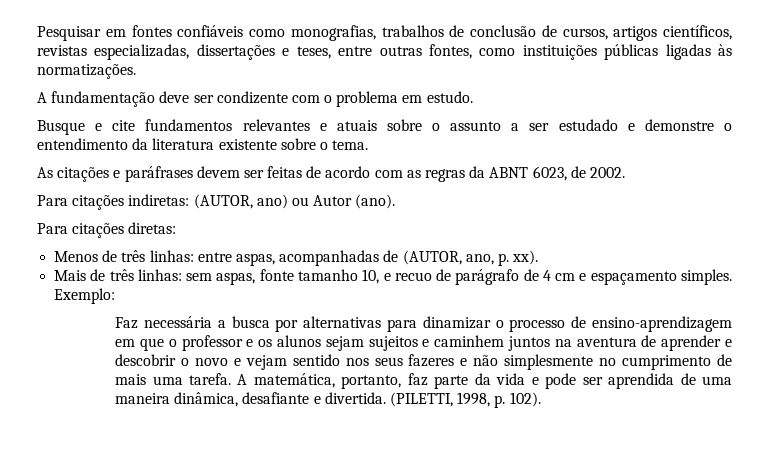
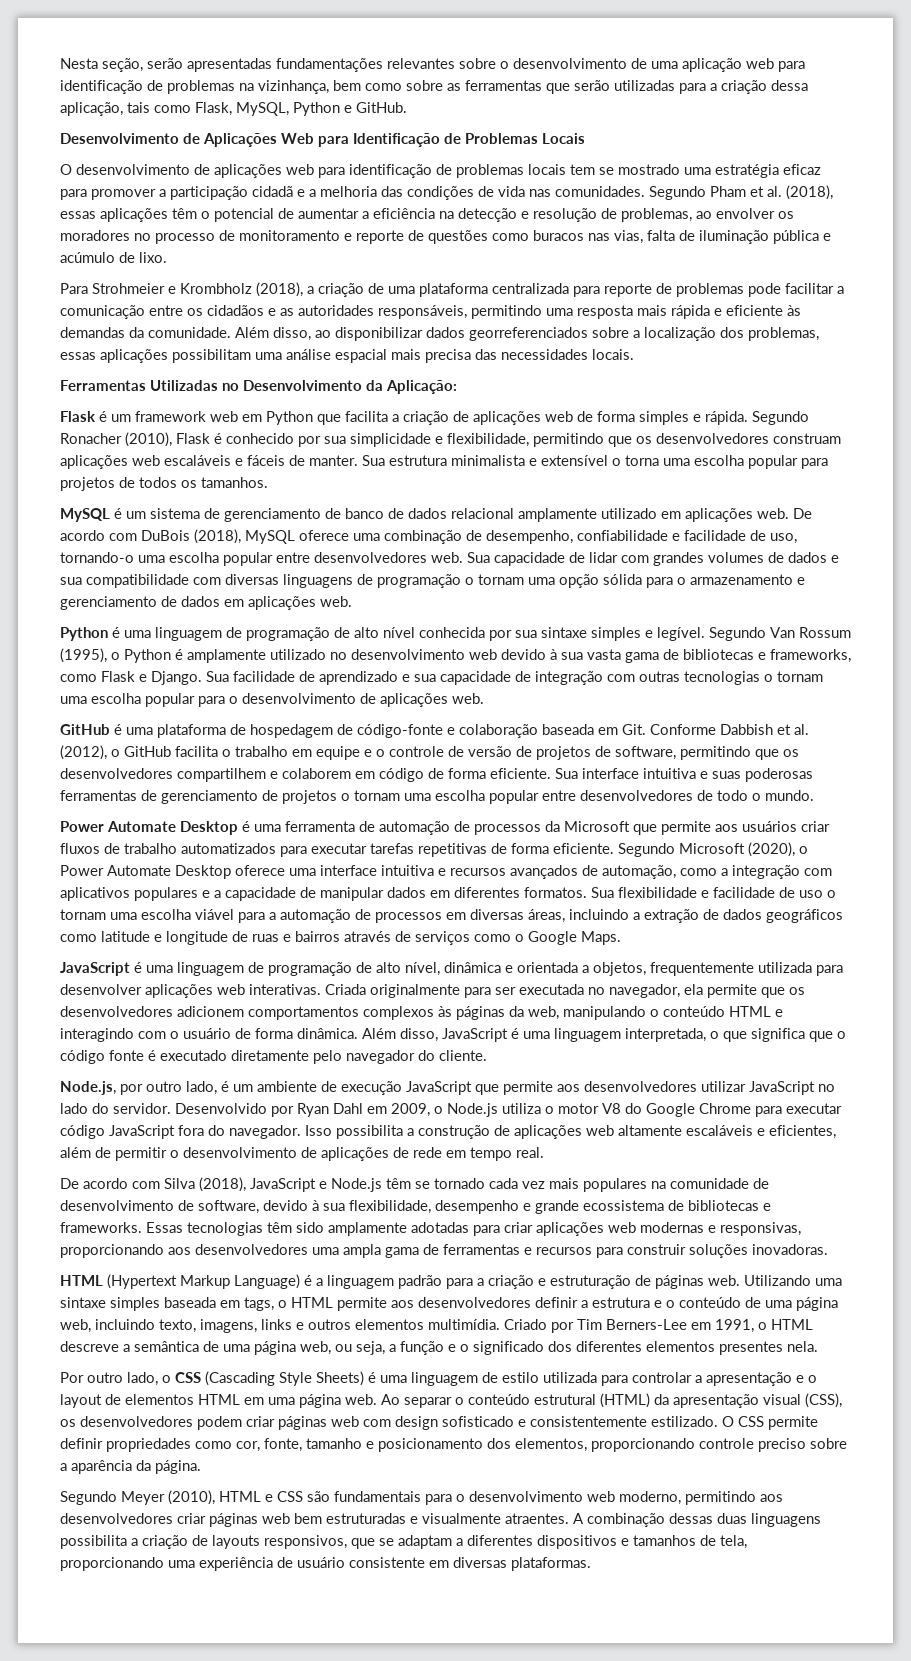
[37,25,732,41] [37,44,732,60] [37,64,136,79] [37,91,473,107] [37,119,732,135] [37,138,369,150] [37,166,625,182] [37,194,396,210] [37,222,177,238] [54,250,539,266] [54,269,732,285] [54,288,116,304] [115,316,732,332] [115,335,732,351] [115,354,732,370] [115,373,732,389] [115,392,541,408] Pesquisar em fontes confiáveis como monografias, trabalhos de conclusão de cursos, artigos científicos, revistas especializadas, dissertações e teses, entre outras fontes, como instituições públicas ligadas às normatizações. // A fundamentação deve ser condizente com o problema em estudo. // Busque e cite fundamentos relevantes e atuais sobre o assunto a ser estudado e demonstre o entendimento da literatura existente sobre o tema. // As citações e paráfrases devem ser feitas de acordo com as regras da ABNT 6023, de 2002. // Para citações indiretas: (AUTOR, ano) ou Autor (ano). // Para citações diretas: // Menos de três linhas: entre aspas, acompanhadas de (AUTOR, ano, p. xx). // Mais de três linhas: sem aspas, fonte tamanho 10, e recuo de parágrafo de 4 cm e espaçamento simples. Exemplo: // Faz necessária a busca por alternativas para dinamizar o processo de ensino-aprendizagem em que o professor e os alunos sejam sujeitos e caminhem juntos na aventura de aprender e descobrir o novo e vejam sentido nos seus fazeres e não simplesmente no cumprimento de mais uma tarefa. A matemática, portanto, faz parte da vida e pode ser aprendida de uma maneira dinâmica, desafiante e divertida. (PILETTI, 1998, p. 102). -> [60,58,805,72] [60,80,808,94] [60,102,407,116] [60,133,585,147] [60,164,821,178] [60,185,833,200] [60,208,794,222] [60,230,831,244] [60,252,167,263] [60,282,844,297] [60,305,801,319] [60,327,819,341] [60,349,634,363] [60,380,457,394] [60,411,809,425] [60,432,841,447] [60,455,828,469] [60,477,268,491] [60,508,812,522] [60,529,797,544] [60,552,839,566] [60,574,805,588] [60,596,352,610] [60,627,851,641] [60,648,851,663] [60,671,823,685] [60,693,484,707] [60,724,809,738] [60,745,799,760] [60,768,813,782] [60,790,814,804] [60,821,830,835] [60,842,808,857] [60,865,832,879] [60,887,836,901] [60,909,843,923] [60,931,621,945] [60,962,843,976] [60,984,805,998] [60,1006,783,1020] [60,1028,846,1042] [60,1050,487,1064] [60,1081,835,1095] [60,1103,842,1117] [60,1125,836,1139] [60,1147,544,1161] [60,1177,769,1192] [60,1200,771,1214] [60,1222,801,1236] [60,1244,828,1258] [60,1274,842,1289] [60,1297,838,1311] [60,1319,813,1333] [60,1341,818,1355] [60,1371,817,1386] [60,1393,842,1408] [60,1416,818,1430] [60,1438,847,1452] [60,1460,201,1474] [60,1490,783,1505] [60,1513,821,1527] [60,1535,747,1549] [60,1557,591,1571] Nesta seção, serão apresentadas fundamentações relevantes sobre o desenvolvimento de uma aplicação web para identificação de problemas na vizinhança, bem como sobre as ferramentas que serão utilizadas para a criação dessa aplicação, tais como Flask, MySQL, Python e GitHub. // Desenvolvimento de Aplicações Web para Identificação de Problemas Locais // O desenvolvimento de aplicações web para identificação de problemas locais tem se mostrado uma estratégia eficaz para promover a participação cidadã e a melhoria das condições de vida nas comunidades. Segundo Pham et al. (2018), essas aplicações têm o potencial de aumentar a eficiência na detecção e resolução de problemas, ao envolver os moradores no processo de monitoramento e reporte de questões como buracos nas vias, falta de iluminação pública e acúmulo de lixo. // Para Strohmeier e Krombholz (2018), a criação de uma plataforma centralizada para reporte de problemas pode facilitar a comunicação entre os cidadãos e as autoridades responsáveis, permitindo uma resposta mais rápida e eficiente às demandas da comunidade. Além disso, ao disponibilizar dados georreferenciados sobre a localização dos problemas, essas aplicações possibilitam uma análise espacial mais precisa das necessidades locais. // Ferramentas Utilizadas no Desenvolvimento da Aplicação: // Flask é um framework web em Python que facilita a criação de aplicações web de forma simples e rápida. Segundo Ronacher (2010), Flask é conhecido por sua simplicidade e flexibilidade, permitindo que os desenvolvedores construam aplicações web escaláveis e fáceis de manter. Sua estrutura minimalista e extensível o torna uma escolha popular para projetos de todos os tamanhos. // MySQL é um sistema de gerenciamento de banco de dados relacional amplamente utilizado em aplicações web. De acordo com DuBois (2018), MySQL oferece uma combinação de desempenho, confiabilidade e facilidade de uso, tornando-o uma escolha popular entre desenvolvedores web. Sua capacidade de lidar com grandes volumes de dados e sua compatibilidade com diversas linguagens de programação o tornam uma opção sólida para o armazenamento e gerenciamento de dados em aplicações web. // Python é uma linguagem de programação de alto nível conhecida por sua sintaxe simples e legível. Segundo Van Rossum (1995), o Python é amplamente utilizado no desenvolvimento web devido à sua vasta gama de bibliotecas e frameworks, como Flask e Django. Sua facilidade de aprendizado e sua capacidade de integração com outras tecnologias o tornam uma escolha popular para o desenvolvimento de aplicações web. // GitHub é uma plataforma de hospedagem de código-fonte e colaboração baseada em Git. Conforme Dabbish et al. (2012), o GitHub facilita o trabalho em equipe e o controle de versão de projetos de software, permitindo que os desenvolvedores compartilhem e colaborem em código de forma eficiente. Sua interface intuitiva e suas poderosas ferramentas de gerenciamento de projetos o tornam uma escolha popular entre desenvolvedores de todo o mundo. // Power Automate Desktop é uma ferramenta de automação de processos da Microsoft que permite aos usuários criar fluxos de trabalho automatizados para executar tarefas repetitivas de forma eficiente. Segundo Microsoft (2020), o Power Automate Desktop oferece uma interface intuitiva e recursos avançados de automação, como a integração com aplicativos populares e a capacidade de manipular dados em diferentes formatos. Sua flexibilidade e facilidade de uso o tornam uma escolha viável para a automação de processos em diversas áreas, incluindo a extração de dados geográficos como latitude e longitude de ruas e bairros através de serviços como o Google Maps. // JavaScript é uma linguagem de programação de alto nível, dinâmica e orientada a objetos, frequentemente utilizada para desenvolver aplicações web interativas. Criada originalmente para ser executada no navegador, ela permite que os desenvolvedores adicionem comportamentos complexos às páginas da web, manipulando o conteúdo HTML e interagindo com o usuário de forma dinâmica. Além disso, JavaScript é uma linguagem interpretada, o que significa que o código fonte é executado diretamente pelo navegador do cliente. // Node.js, por outro lado, é um ambiente de execução JavaScript que permite aos desenvolvedores utilizar JavaScript no lado do servidor. Desenvolvido por Ryan Dahl em 2009, o Node.js utiliza o motor V8 do Google Chrome para executar código JavaScript fora do navegador. Isso possibilita a construção de aplicações web altamente escaláveis e eficientes, além de permitir o desenvolvimento de aplicações de rede em tempo real. // De acordo com Silva (2018), JavaScript e Node.js têm se tornado cada vez mais populares na comunidade de desenvolvimento de software, devido à sua flexibilidade, desempenho e grande ecossistema de bibliotecas e frameworks. Essas tecnologias têm sido amplamente adotadas para criar aplicações web modernas e responsivas, proporcionando aos desenvolvedores uma ampla gama de ferramentas e recursos para construir soluções inovadoras. // HTML (Hypertext Markup Language) é a linguagem padrão para a criação e estruturação de páginas web. Utilizando uma sintaxe simples baseada em tags, o HTML permite aos desenvolvedores definir a estrutura e o conteúdo de uma página web, incluindo texto, imagens, links e outros elementos multimídia. Criado por Tim Berners-Lee em 1991, o HTML descreve a semântica de uma página web, ou seja, a função e o significado dos diferentes elementos presentes nela. // Por outro lado, o CSS (Cascading Style Sheets) é uma linguagem de estilo utilizada para controlar a apresentação e o layout de elementos HTML em uma página web. Ao separar o conteúdo estrutural (HTML) da apresentação visual (CSS), os desenvolvedores podem criar páginas web com design sofisticado e consistentemente estilizado. O CSS permite definir propriedades como cor, fonte, tamanho e posicionamento dos elementos, proporcionando controle preciso sobre a aparência da página. // Segundo Meyer (2010), HTML e CSS são fundamentais para o desenvolvimento web moderno, permitindo aos desenvolvedores criar páginas web bem estruturadas e visualmente atraentes. A combinação dessas duas linguagens possibilita a criação de layouts responsivos, que se adaptam a diferentes dispositivos e tamanhos de tela, proporcionando uma experiência de usuário consistente em diversas plataformas.

